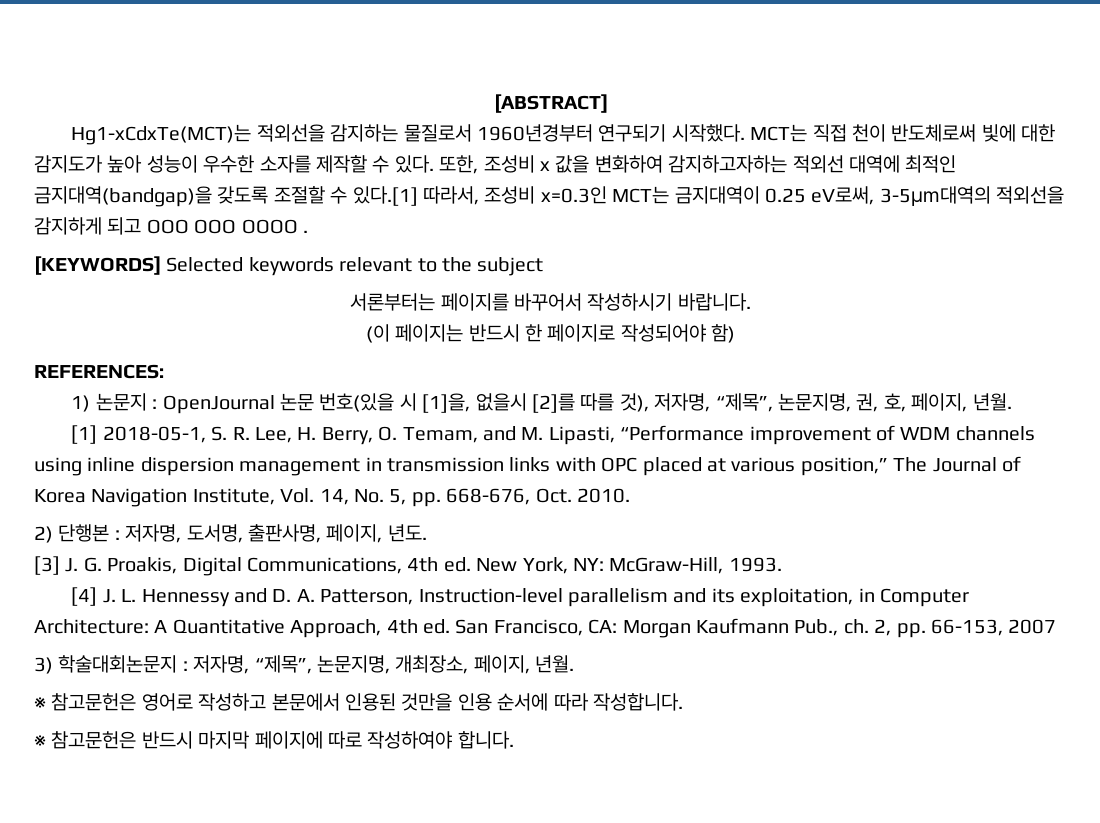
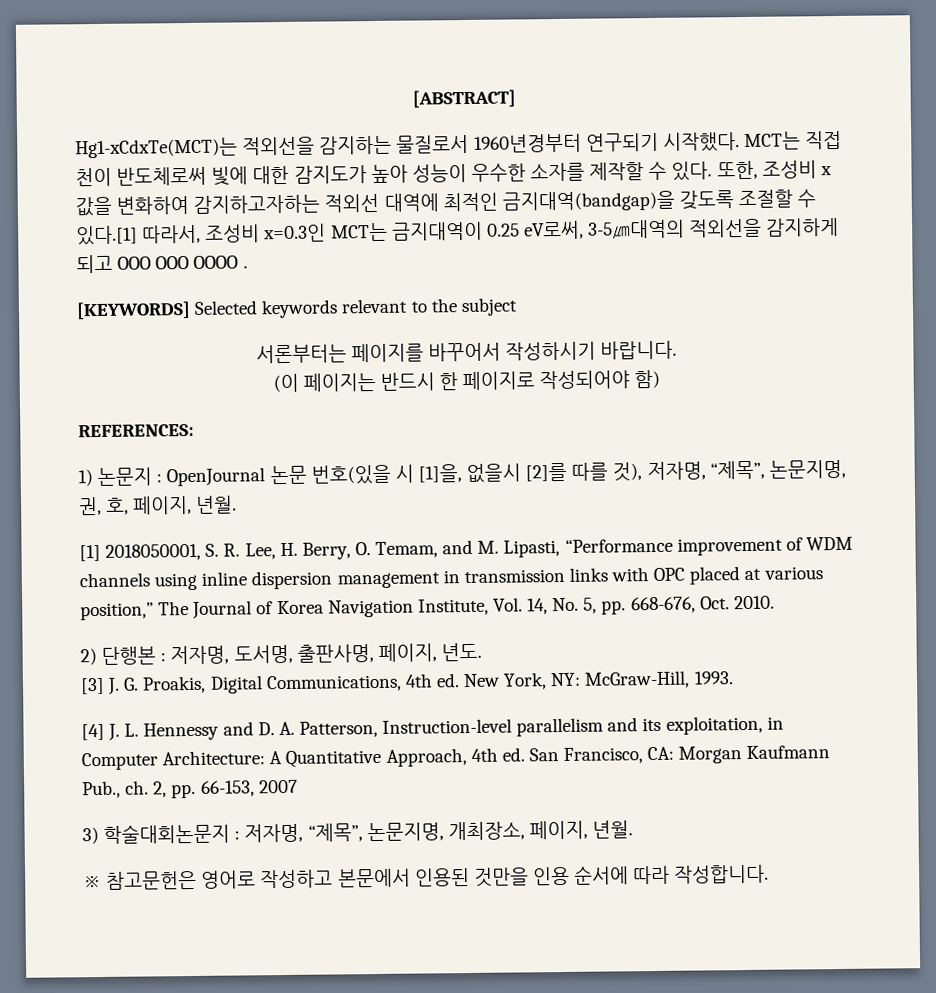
[102,426,206,443] 2018-05-1, -> [105,543,202,561] 2018050001,
[34,731,514,749] // ※ 참고문헌은 반드시 마지막 페이지에 따로 작성하여야 합니다. -> (770, 874) none

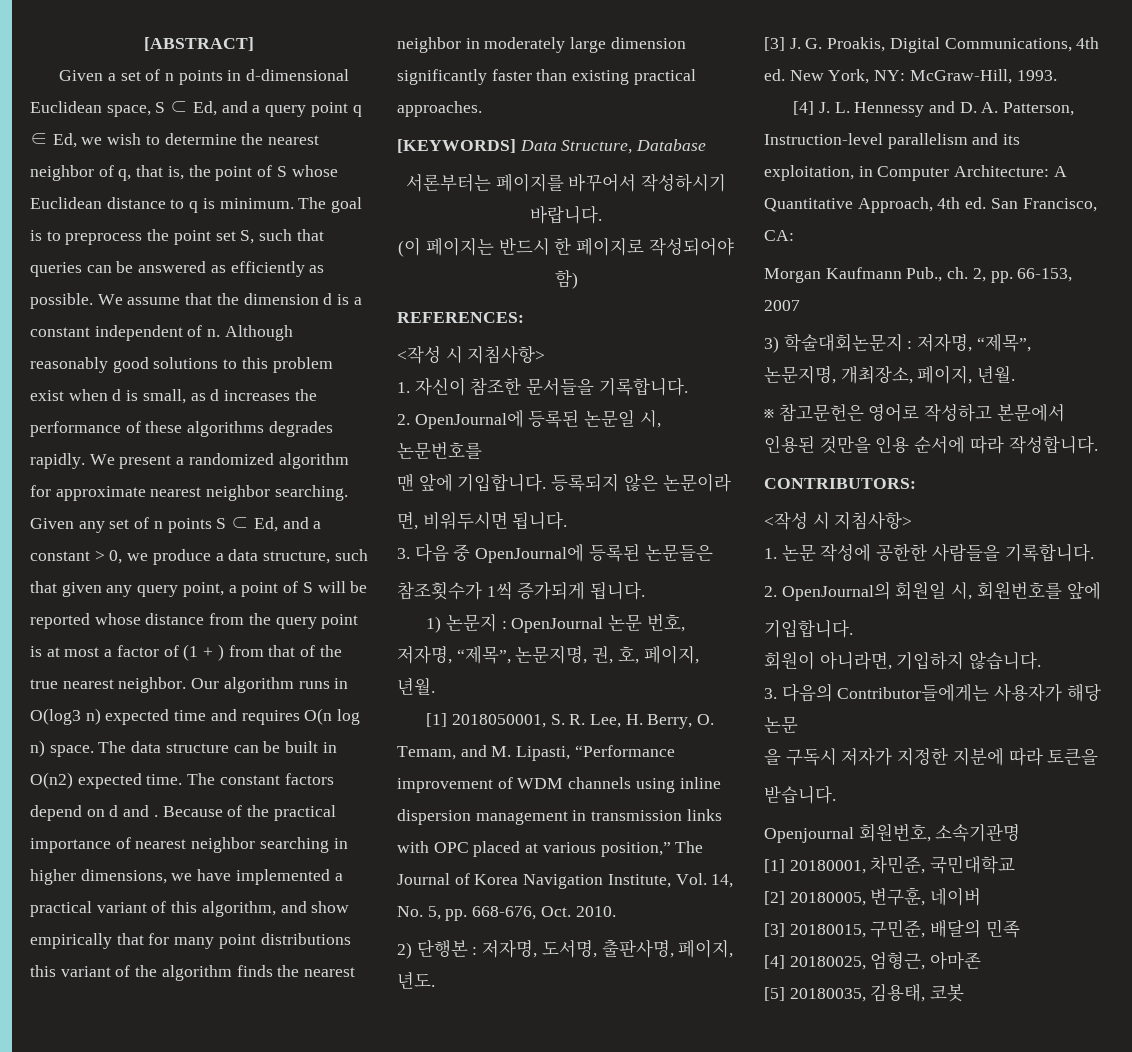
[75,130,843,159] [75,160,832,187] [75,189,817,217] [76,217,840,246] [76,254,248,274] [76,297,518,320] Hg1-xCdxTe(MCT)는 적외선을 감지하는 물질로서 1960년경부터 연구되기 시작했다. MCT는 직접 천이 반도체로써 빛에 대한 감지도가 높아 성능이 우수한 소자를 제작할 수 있다. 또한, 조성비 x 값을 변화하여 감지하고자하는 적외선 대역에 최적인 금지대역(bandgap)을 갖도록 조절할 수 있다.[1] 따라서, 조성비 x=0.3인 MCT는 금지대역이 0.25 eV로써, 3-5㎛대역의 적외선을 감지하게 되고 OOO OOO OOOO . // [KEYWORDS] Selected keywords relevant to the subject -> [59,69,350,85] [30,101,362,117] [30,133,320,148] [30,165,338,181] [30,197,363,213] [30,229,324,245] [30,261,325,277] [30,293,362,309] [30,325,293,341] [30,357,333,373] [30,389,317,404] [30,421,333,437] [30,453,349,469] [30,485,348,501] [30,517,322,533] [30,549,368,565] [30,581,368,597] [30,613,359,629] [30,644,342,661] [30,677,349,693] [30,708,361,725] [30,740,337,757] [30,772,334,789] [30,805,336,821] [30,837,348,853] [30,869,343,885] [30,901,350,917] [30,933,351,949] [30,965,356,981] [397,37,686,53] [397,69,696,85] [397,101,482,117] [397,139,707,154] Given a set of n points in d-dimensional Euclidean space, S ⊂ Ed, and a query point q ∈ Ed, we wish to determine the nearest neighbor of q, that is, the point of S whose Euclidean distance to q is minimum. The goal is to preprocess the point set S, such that queries can be answered as efficiently as possible. We assume that the dimension d is a constant independent of n. Although reasonably good solutions to this problem exist when d is small, as d increases the performance of these algorithms degrades rapidly. We present a randomized algorithm for approximate nearest neighbor searching. Given any set of n points S ⊂ Ed, and a constant > 0, we produce a data structure, such that given any query point, a point of S will be reported whose distance from the query point is at most a factor of (1 + ) from that of the true nearest neighbor. Our algorithm runs in O(log3 n) expected time and requires O(n log n) space. The data structure can be built in O(n2) expected time. The constant factors depend on d and . Because of the practical importance of nearest neighbor searching in higher dimensions, we have implemented a practical variant of this algorithm, and show empirically that for many point distributions this variant of the algorithm finds the nearest neighbor in moderately large dimension significantly faster than existing practical approaches. // [KEYWORDS] Data Structure, Database
(194, 430) none -> [397,345,546,364] [397,377,688,396] [397,410,661,429] [397,441,482,459] [397,473,731,492] [397,511,568,530] [397,543,713,563] [397,581,646,600] // <작성 시 지침사항> // 1. 자신이 참조한 문서들을 기록합니다. // 2. OpenJournal에 등록된 논문일 시, 논문번호를 // 맨 앞에 기입합니다. 등록되지 않은 논문이라 // 면, 비워두시면 됩니다. // 3. 다음 중 OpenJournal에 등록된 논문들은 // 참조횟수가 1씩 증가되게 됩니다.
[310,462,643,485] 번호(있을 시 [1]을, 없을시 [2]를 따를 것), -> [646,613,685,632] 번호,
(675, 753) none -> (794, 235) //
(770, 874) none -> [764,478,916,489] [764,511,913,530] [764,543,1094,562] [764,581,1101,601] [764,619,853,638] [764,651,1042,670] [764,683,1101,702] [764,716,798,733] [764,747,1099,766] [764,785,836,804] [764,823,1021,843] [764,855,1016,874] [764,887,982,906] [764,919,1020,938] [764,951,982,970] [764,983,965,1002] // CONTRIBUTORS: // <작성 시 지침사항> // 1. 논문 작성에 공한한 사람들을 기록합니다. // 2. OpenJournal의 회원일 시, 회원번호를 앞에 // 기입합니다. // 회원이 아니라면, 기입하지 않습니다. // 3. 다음의 Contributor들에게는 사용자가 해당 논문 // 을 구독시 저자가 지정한 지분에 따라 토큰을 // 받습니다. // Openjournal 회원번호, 소속기관명 // [1] 20180001, 차민준, 국민대학교 // [2] 20180005, 변구훈, 네이버 // [3] 20180015, 구민준, 배달의 민족 // [4] 20180025, 엄형근, 아마존 // [5] 20180035, 김용태, 코봇

